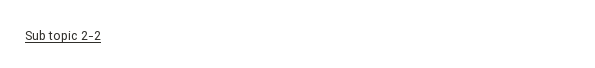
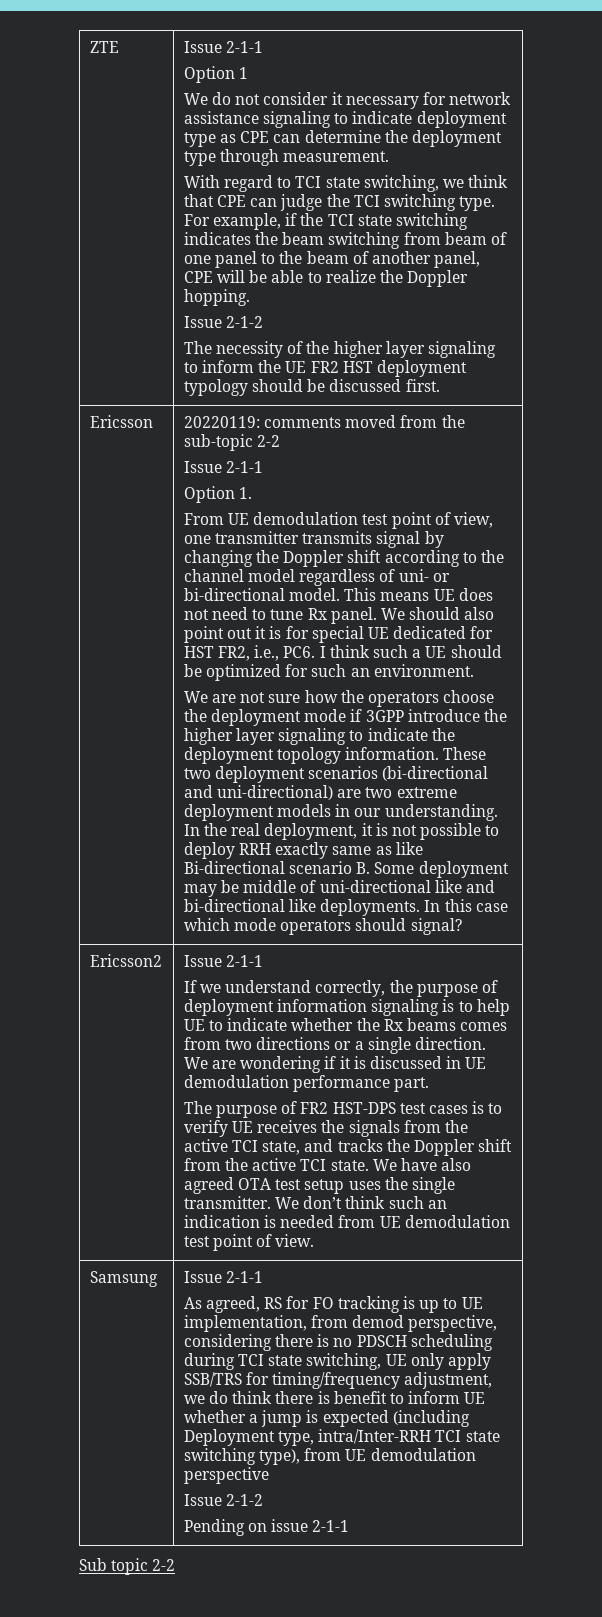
(25, 35) none -> [89,41,119,53] [183,41,264,53] [183,66,249,83] [183,92,512,109] [183,111,507,128] [183,130,503,147] [183,149,390,166] [183,175,509,192] [183,194,496,211] [183,213,469,230] [183,232,508,249] [183,251,481,268] [183,270,469,287] [183,289,250,306] [183,316,264,328] [183,341,497,358] [183,360,468,377] [183,379,440,396] [89,415,153,428] [183,415,465,428] [183,434,281,451] [183,461,264,473] [183,486,253,503] [183,512,494,529] [183,531,444,548] [183,550,505,567] [183,569,450,586] [183,588,493,601] [183,607,495,624] [183,626,494,643] [183,645,502,661] [183,664,474,681] [183,690,495,707] [183,709,508,726] [183,728,455,745] [183,747,487,764] [183,766,489,783] [183,785,457,800] [183,804,498,821] [183,823,500,840] [183,842,423,859] [183,861,509,878] [183,880,496,897] [183,899,508,916] [183,918,462,935] [89,954,162,967] [183,955,264,967] [183,980,499,997] [183,999,510,1016] [183,1018,508,1031] [183,1037,487,1054] [183,1056,487,1073] [183,1075,430,1092] [183,1101,503,1118] [183,1120,469,1137] [183,1139,513,1156] [183,1158,472,1171] [183,1177,456,1194] [183,1196,447,1209] [183,1215,510,1228] [183,1234,315,1251] [89,1271,158,1287] [183,1271,264,1283] [183,1296,483,1313] [183,1315,498,1332] [183,1334,493,1351] [183,1353,492,1370] [183,1372,493,1389] [183,1391,486,1404] [183,1410,470,1427] [183,1429,500,1446] [183,1448,476,1465] [183,1467,269,1484] [183,1494,264,1506] [183,1519,350,1536] ZTE | Issue 2-1-1 // Option 1 // We do not consider it necessary for network assistance signaling to indicate deployment type as CPE can determine the deployment type through measurement. // With regard to TCI state switching, we think that CPE can judge the TCI switching type. For example, if the TCI state switching indicates the beam switching from beam of one panel to the beam of another panel, CPE will be able to realize the Doppler hopping. // Issue 2-1-2 // The necessity of the higher layer signaling to inform the UE FR2 HST deployment typology should be discussed first. // Ericsson | 20220119: comments moved from the sub-topic 2-2 // Issue 2-1-1 // Option 1. // From UE demodulation test point of view, one transmitter transmits signal by changing the Doppler shift according to the channel model regardless of uni- or bi-directional model. This means UE does not need to tune Rx panel. We should also point out it is for special UE dedicated for HST FR2, i.e., PC6. I think such a UE should be optimized for such an environment. // We are not sure how the operators choose the deployment mode if 3GPP introduce the higher layer signaling to indicate the deployment topology information. These two deployment scenarios (bi-directional and uni-directional) are two extreme deployment models in our understanding. In the real deployment, it is not possible to deploy RRH exactly same as like Bi-directional scenario B. Some deployment may be middle of uni-directional like and bi-directional like deployments. In this case which mode operators should signal? // Ericsson2 | Issue 2-1-1 // If we understand correctly, the purpose of deployment information signaling is to help UE to indicate whether the Rx beams comes from two directions or a single direction. We are wondering if it is discussed in UE demodulation performance part. // The purpose of FR2 HST-DPS test cases is to verify UE receives the signals from the active TCI state, and tracks the Doppler shift from the active TCI state. We have also agreed OTA test setup uses the single transmitter. We don’t think such an indication is needed from UE demodulation test point of view. // Samsung | Issue 2-1-1 // As agreed, RS for FO tracking is up to UE implementation, from demod perspective, considering there is no PDSCH scheduling during TCI state switching, UE only apply SSB/TRS for timing/frequency adjustment, we do think there is benefit to inform UE whether a jump is expected (including Deployment type, intra/Inter-RRH TCI state switching type), from UE demodulation perspective // Issue 2-1-2 // Pending on issue 2-1-1 //

